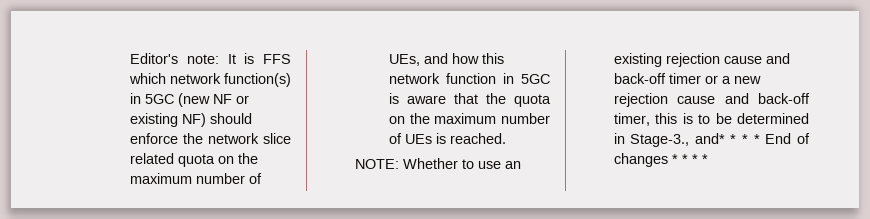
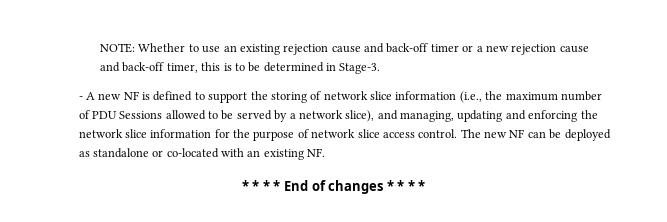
[129,53,291,64] [128,73,291,87] [129,93,249,107] [129,113,252,127] [129,133,291,144] [129,153,258,167] [129,173,262,184] [388,53,504,66] [388,73,550,84] [388,93,551,107] [388,113,550,124] [388,133,506,144] Editor's note: It is FFS which network function(s) in 5GC (new NF or existing NF) should enforce the network slice related quota on the maximum number of UEs, and how this network function in 5GC is aware that the quota on the maximum number of UEs is reached. // -> (100, 48) none
[630,133,725,147] Stage-3., and* -> [339,63,381,74] [78,91,602,103] [78,110,598,122] [78,129,611,141] [78,148,326,160] [241,180,249,191] Stage-3. // - A new NF is defined to support the storing of network slice information (i.e., the maximum number of PDU Sessions allowed to be served by a network slice), and managing, updating and enforcing the network slice information for the purpose of network slice access control. The new NF can be deployed as standalone or co-located with an existing NF. // *

